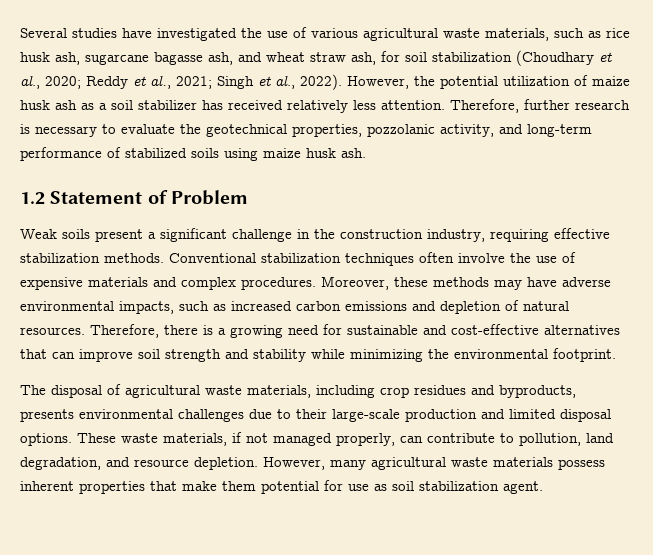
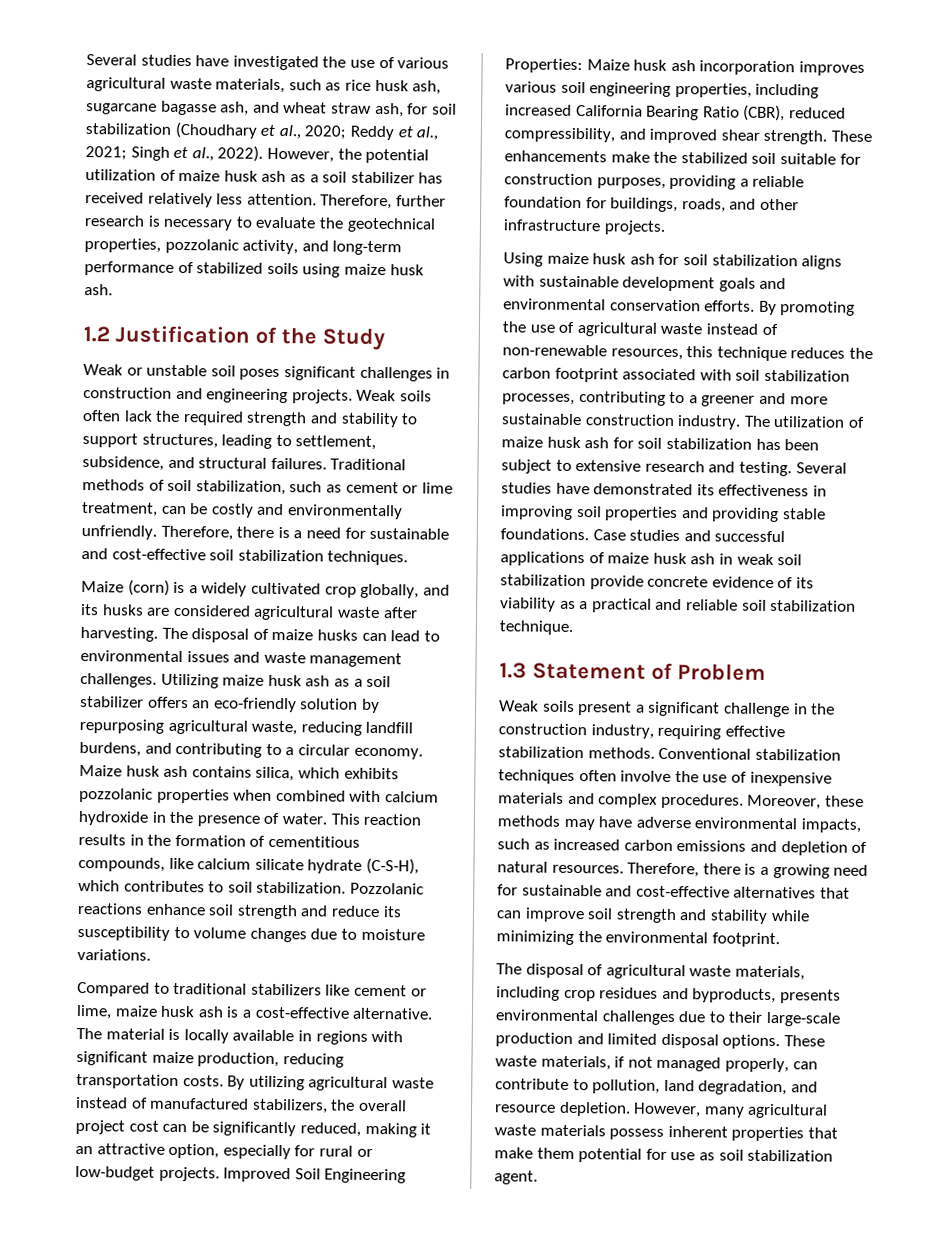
(45, 198) none -> [115,325,385,351] [83,364,451,382] [83,387,432,404] [82,410,419,428] [82,433,377,450] [82,456,407,471] [82,479,453,496] [81,502,403,520] [81,525,450,541] [81,548,409,566] [81,579,450,599] [80,604,418,621] [80,627,440,643] [80,649,403,668] [80,672,392,689] [80,695,380,714] [79,718,414,736] [79,741,423,760] [79,764,399,782] [79,787,439,804] [78,810,422,827] [78,833,360,848] [78,856,419,875] [78,879,424,895] [77,902,402,920] [77,925,425,943] [77,948,151,961] [77,981,427,997] [76,1004,434,1020] [76,1027,404,1045] [76,1050,344,1068] [76,1073,434,1092] [76,1096,407,1114] [75,1119,432,1138] [75,1143,373,1160] [75,1165,407,1184] [505,58,865,76] [505,81,820,99] [505,104,846,122] [504,127,872,145] [504,150,861,165] [504,173,805,190] [504,196,799,213] [503,219,666,235] [503,252,843,270] [503,275,787,292] [503,298,856,316] [502,321,778,337] [502,344,873,362] [502,367,850,383] [502,391,828,407] [501,413,865,430] [501,436,820,451] [501,459,847,477] [501,482,827,497] [500,505,826,523] [500,528,786,543] [500,551,803,567] [500,574,814,590] [500,597,857,613] [499,620,573,635] [499,662,527,679] Justification of the Study // Weak or unstable soil poses significant challenges in construction and engineering projects. Weak soils often lack the required strength and stability to support structures, leading to settlement, subsidence, and structural failures. Traditional methods of soil stabilization, such as cement or lime treatment, can be costly and environmentally unfriendly. Therefore, there is a need for sustainable and cost-effective soil stabilization techniques. // Maize (corn) is a widely cultivated crop globally, and its husks are considered agricultural waste after harvesting. The disposal of maize husks can lead to environmental issues and waste management challenges. Utilizing maize husk ash as a soil stabilizer offers an eco-friendly solution by repurposing agricultural waste, reducing landfill burdens, and contributing to a circular economy. Maize husk ash contains silica, which exhibits pozzolanic properties when combined with calcium hydroxide in the presence of water. This reaction results in the formation of cementitious compounds, like calcium silicate hydrate (C-S-H), which contributes to soil stabilization. Pozzolanic reactions enhance soil strength and reduce its susceptibility to volume changes due to moisture variations. // Compared to traditional stabilizers like cement or lime, maize husk ash is a cost-effective alternative. The material is locally available in regions with significant maize production, reducing transportation costs. By utilizing agricultural waste instead of manufactured stabilizers, the overall project cost can be significantly reduced, making it an attractive option, especially for rural or low-budget projects. Improved Soil Engineering Properties: Maize husk ash incorporation improves various soil engineering properties, including increased California Bearing Ratio (CBR), reduced compressibility, and improved shear strength. These enhancements make the stabilized soil suitable for construction purposes, providing a reliable foundation for buildings, roads, and other infrastructure projects. // Using maize husk ash for soil stabilization aligns with sustainable development goals and environmental conservation efforts. By promoting the use of agricultural waste instead of non-renewable resources, this technique reduces the carbon footprint associated with soil stabilization processes, contributing to a greener and more sustainable construction industry. The utilization of maize husk ash for soil stabilization has been subject to extensive research and testing. Several studies have demonstrated its effectiveness in improving soil properties and providing stable foundations. Case studies and successful applications of maize husk ash in weak soil stabilization provide concrete evidence of its viability as a practical and reliable soil stabilization technique. // 1.3
[20,277,83,290] expensive -> [749,771,832,787] inexpensive

